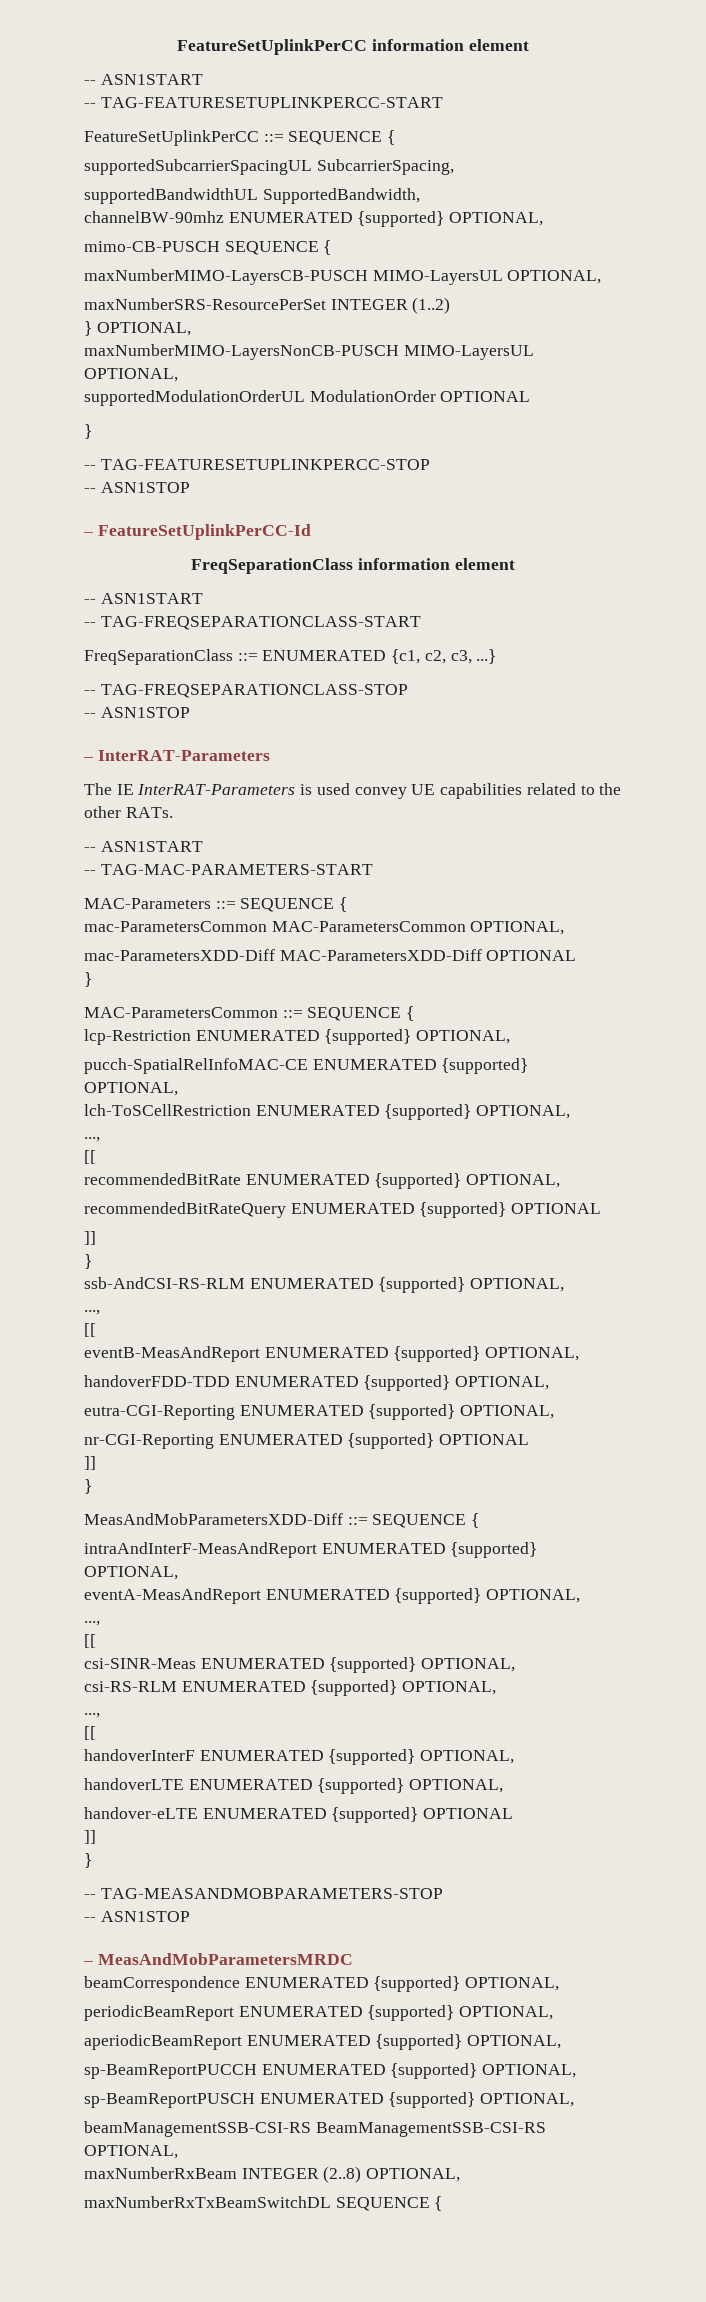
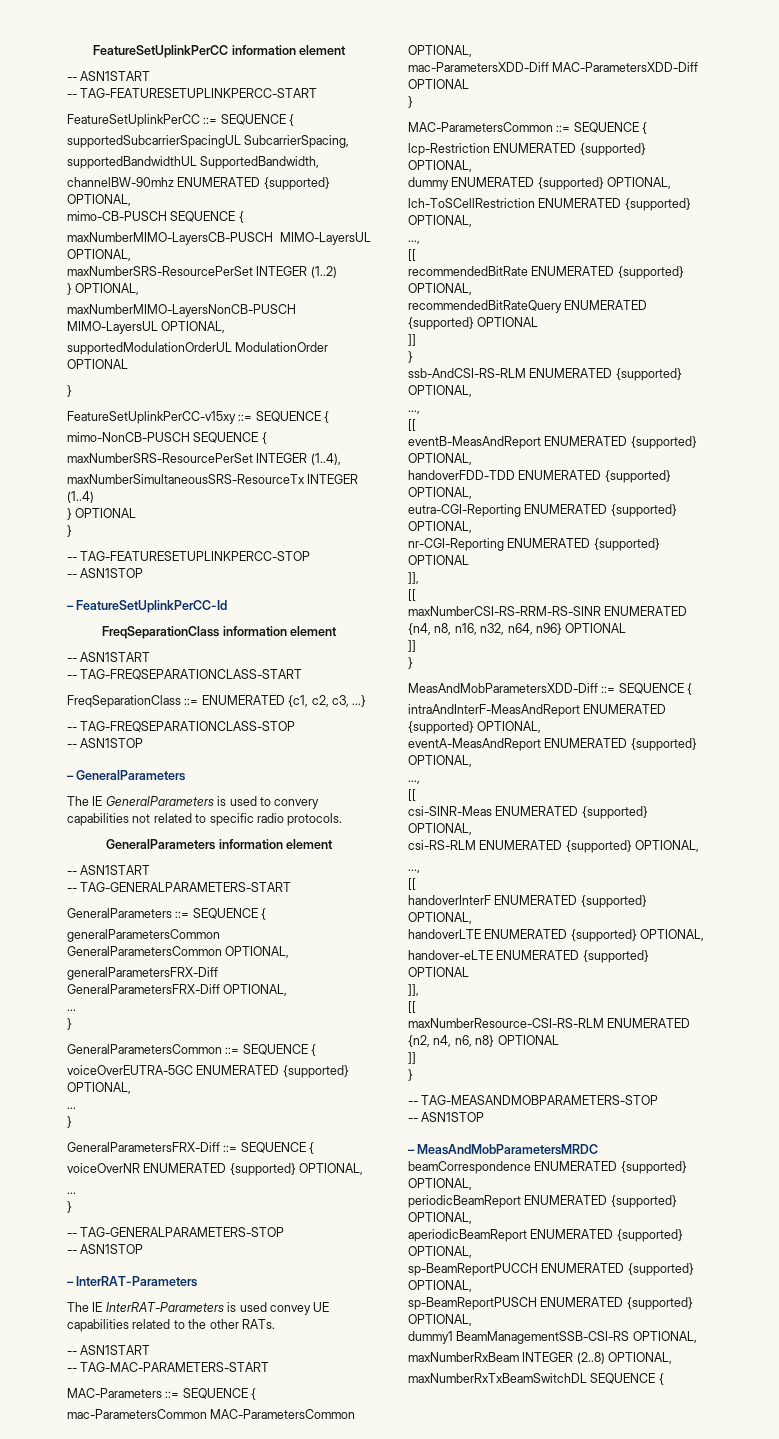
(92, 431) none -> [67,411,330,424] [67,432,267,444] [67,453,341,465] [67,474,359,484] [67,491,94,503] [67,508,137,520] [67,525,72,537] // FeatureSetUplinkPerCC-v15xy ::= SEQUENCE { // mimo-NonCB-PUSCH SEQUENCE { // maxNumberSRS-ResourcePerSet INTEGER (1..4), // maxNumberSimultaneousSRS-ResourceTx INTEGER (1..4) // } OPTIONAL // }
(190, 712) none -> [67,770,186,781] [67,796,320,809] [67,813,343,826] [106,839,333,850] [67,865,151,875] [67,882,292,892] [67,908,267,920] [67,929,220,942] [67,946,290,958] [67,967,218,980] [67,984,288,996] [67,1009,76,1011] [67,1018,72,1030] [67,1044,317,1056] [67,1065,349,1078] [67,1082,131,1094] [67,1107,76,1109] [67,1116,72,1128] [67,1142,315,1154] [67,1163,364,1176] [67,1192,76,1194] [67,1201,72,1213] [67,1227,285,1237] [67,1244,144,1254] // – GeneralParameters // The IE GeneralParameters is used to convery capabilities not related to specific radio protocols. // GeneralParameters information element // -- ASN1START // -- TAG-GENERALPARAMETERS-START // GeneralParameters ::= SEQUENCE { // generalParametersCommon GeneralParametersCommon OPTIONAL, // generalParametersFRX-Diff GeneralParametersFRX-Diff OPTIONAL, // ... // } // GeneralParametersCommon ::= SEQUENCE { // voiceOverEUTRA-5GC ENUMERATED {supported} OPTIONAL, // ... // } // GeneralParametersFRX-Diff ::= SEQUENCE { // voiceOverNR ENUMERATED {supported} OPTIONAL, // ... // } // -- TAG-GENERALPARAMETERS-STOP // -- ASN1STOP
[84,1058,308,1074] pucch-SpatialRelInfoMAC-CE -> [408,177,449,190] dummy
(530, 1439) none -> [408,572,419,584] [408,589,416,601] [408,606,688,616] [408,623,627,635] // ]], // [[ // maxNumberCSI-RS-RRM-RS-SINR ENUMERATED {n4, n8, n16, n32, n64, n96} OPTIONAL
(514, 1813) none -> [408,984,419,996] [408,1001,416,1013] [408,1018,691,1028] [408,1035,559,1047] // ]], // [[ // maxNumberResource-CSI-RS-RLM ENUMERATED {n2, n4, n6, n8} OPTIONAL
[84,2121,311,2137] beamManagementSSB-CSI-RS -> [408,1331,453,1344] dummy1

